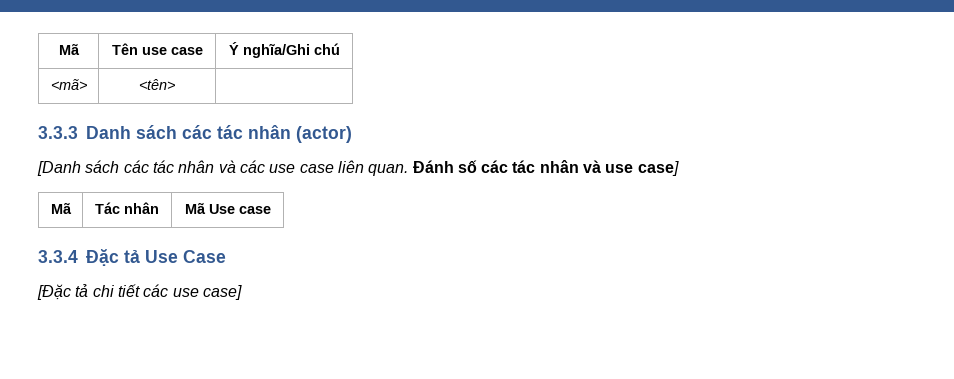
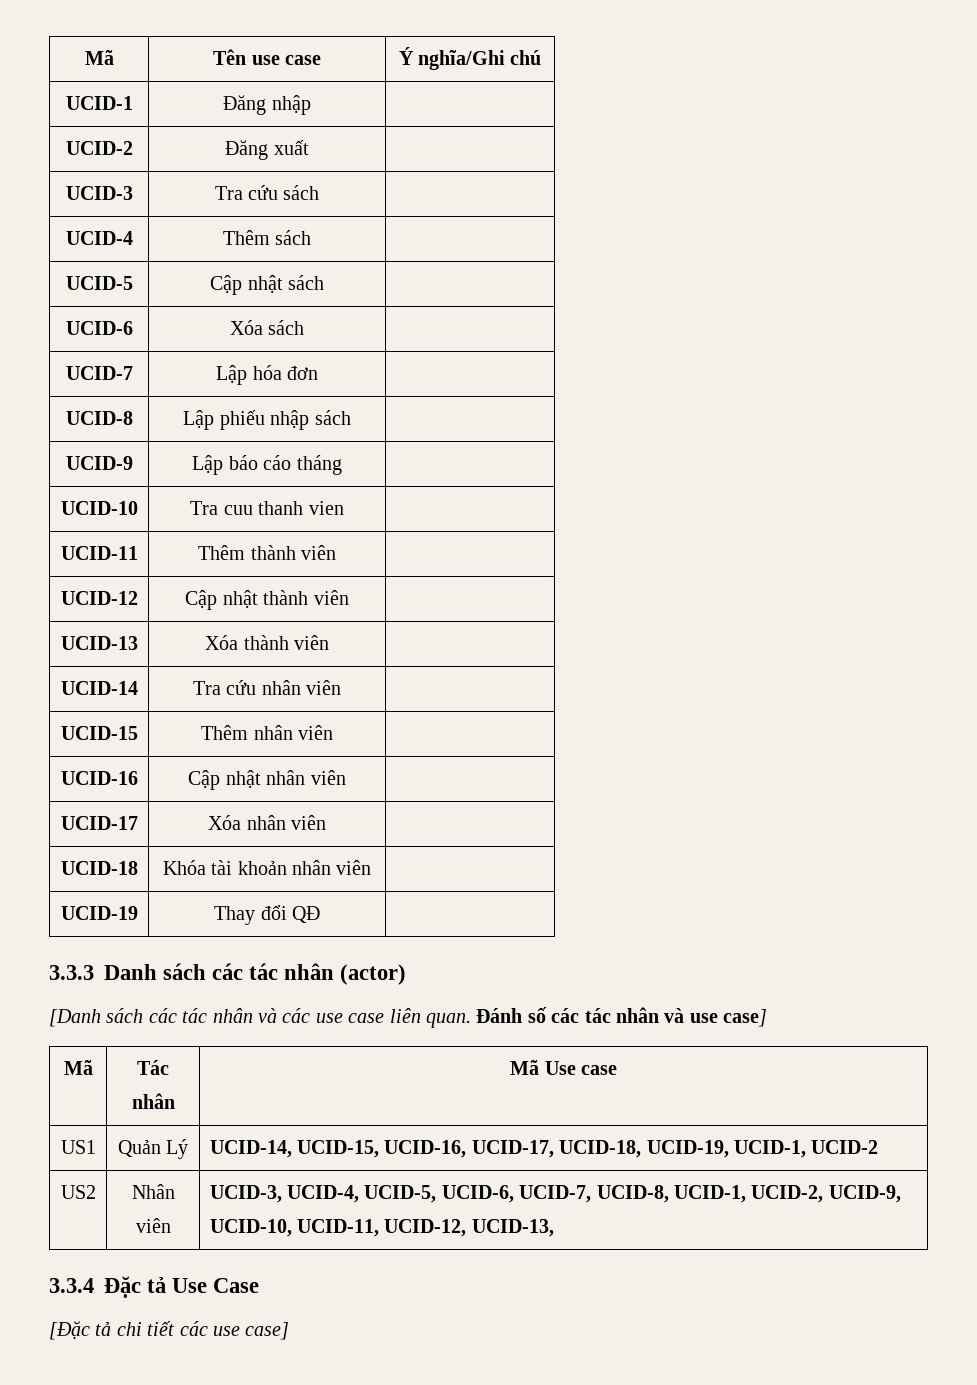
[50,79,87,90] [139,79,175,90] <mã> | <tên> -> [65,96,133,110] [223,95,311,115] [65,141,133,155] [225,140,309,160] [65,186,133,200] [214,185,320,200] [65,231,133,245] [222,230,312,245] [65,276,133,290] [210,275,324,295] [65,321,133,335] [229,320,305,335] [65,366,133,380] [216,365,318,385] [65,411,133,425] [183,410,351,430] [65,456,133,470] [192,455,342,475] [60,501,138,515] [190,501,344,515] [60,546,138,560] [198,545,336,560] [60,591,138,605] [185,590,349,610] [60,636,138,650] [205,635,329,650] [60,681,138,695] [192,680,342,695] [60,726,138,740] [201,725,333,740] [60,771,138,785] [188,770,346,790] [60,816,138,830] [208,815,326,830] [60,861,138,875] [162,860,372,875] [60,906,138,920] [214,905,320,925] UCID-1 | Đăng nhập | // UCID-2 | Đăng xuất | // UCID-3 | Tra cứu sách | // UCID-4 | Thêm sách | // UCID-5 | Cập nhật sách | // UCID-6 | Xóa sách | // UCID-7 | Lập hóa đơn | // UCID-8 | Lập phiếu nhập sách | // UCID-9 | Lập báo cáo tháng | // UCID-10 | Tra cuu thanh vien | // UCID-11 | Thêm thành viên | // UCID-12 | Cập nhật thành viên | // UCID-13 | Xóa thành viên | // UCID-14 | Tra cứu nhân viên | // UCID-15 | Thêm nhân viên | // UCID-16 | Cập nhật nhân viên | // UCID-17 | Xóa nhân viên | // UCID-18 | Khóa tài khoản nhân viên | // UCID-19 | Thay đổi QĐ
(271, 210) none -> [60,1140,96,1154] [117,1139,189,1159] [209,1140,879,1158] [60,1185,96,1199] [131,1184,175,1199] [135,1218,171,1233] [209,1185,901,1203] [209,1219,554,1237] // US1 | Quản Lý | UCID-14, UCID-15, UCID-16, UCID-17, UCID-18, UCID-19, UCID-1, UCID-2 // US2 | Nhân viên | UCID-3, UCID-4, UCID-5, UCID-6, UCID-7, UCID-8, UCID-1, UCID-2, UCID-9, UCID-10, UCID-11, UCID-12, UCID-13,

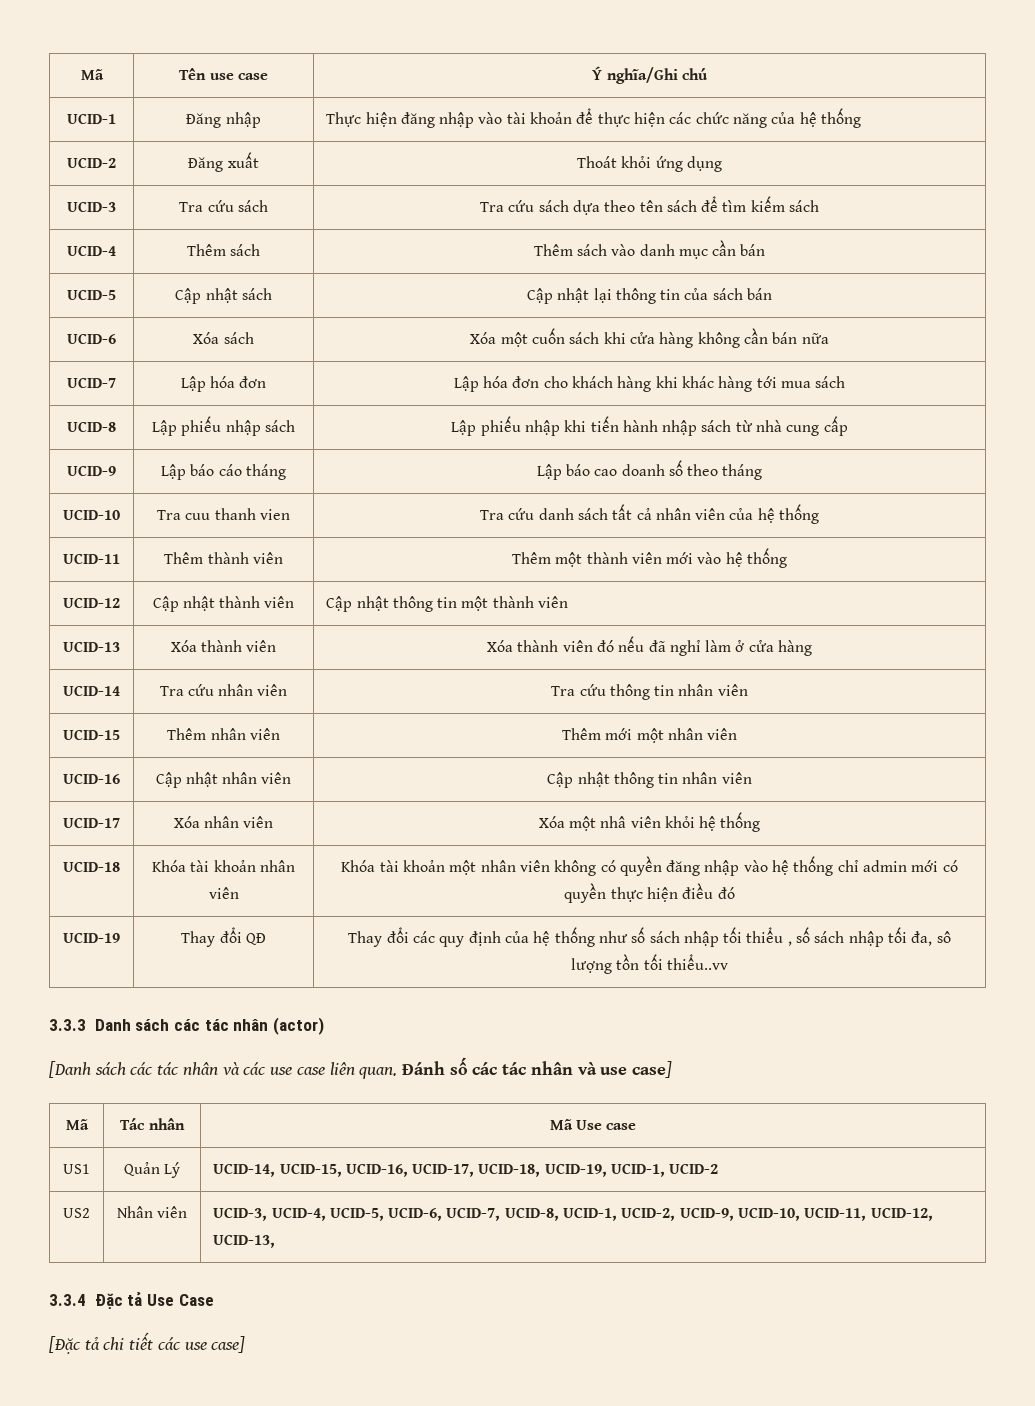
(311, 105) none -> [326,108,861,128] Thực hiện đăng nhập vào tài khoản để thực hiện các chức năng của hệ thống
(309, 147) none -> [577,156,722,172] Thoát khỏi ứng dụng
[65,231,133,245] [222,230,312,245] [65,276,133,290] [210,275,324,295] [65,321,133,335] [229,320,305,335] [65,366,133,380] [216,365,318,385] // UCID-4 | Thêm sách | // UCID-5 | Cập nhật sách | // UCID-6 | Xóa sách | // UCID-7 | Lập hóa đơn | -> [479,196,820,215] [67,245,116,256] [186,244,261,256] [533,240,766,259] [67,289,116,300] [175,288,272,304] [526,288,773,304] [67,333,116,344] [193,332,254,344] [470,328,829,348] [67,377,116,388] [180,376,267,392] [453,376,846,392] Tra cứu sách dựa theo tên sách để tìm kiếm sách // UCID-4 | Thêm sách | Thêm sách vào danh mục cần bán // UCID-5 | Cập nhật sách | Cập nhật lại thông tin của sách bán // UCID-6 | Xóa sách | Xóa một cuốn sách khi cửa hàng không cần bán nữa // UCID-7 | Lập hóa đơn | Lập hóa đơn cho khách hàng khi khác hàng tới mua sách
(351, 417) none -> [451,416,848,436] Lập phiếu nhập khi tiến hành nhập sách từ nhà cung cấp
(342, 465) none -> [536,460,763,480] Lập báo cao doanh số theo tháng
[60,546,138,560] [198,545,336,560] // UCID-11 | Thêm thành viên | -> [479,504,820,524] [63,553,120,564] [164,552,283,564] [511,548,788,568] Tra cứu danh sách tất cả nhân viên của hệ thống // UCID-11 | Thêm thành viên | Thêm một thành viên mới vào hệ thống
[60,636,138,650] [205,635,329,650] // UCID-13 | Xóa thành viên | -> [326,596,569,612] [63,641,120,652] [170,640,277,652] [486,636,813,656] Cập nhật thông tin một thành viên // UCID-13 | Xóa thành viên | Xóa thành viên đó nếu đã nghỉ làm ở cửa hàng
(342, 687) none -> [551,684,748,700] Tra cứu thông tin nhân viên
(333, 732) none -> [561,728,738,743] Thêm mới một nhân viên
[60,816,138,830] [208,815,326,830] // UCID-17 | Xóa nhân viên | -> [547,772,752,788] [63,817,120,828] [173,816,274,828] [538,812,761,832] Cập nhật thông tin nhân viên // UCID-17 | Xóa nhân viên | Xóa một nhâ viên khỏi hệ thống
[60,906,138,920] [214,905,320,925] // UCID-19 | Thay đổi QĐ | -> [341,856,958,876] [564,883,735,903] [63,932,120,943] [181,927,266,947] [348,927,951,947] [571,954,728,974] Khóa tài khoản một nhân viên không có quyền đăng nhập vào hệ thống chỉ admin mới có quyền thực hiện điều đó // UCID-19 | Thay đổi QĐ | Thay đổi các quy định của hệ thống như số sách nhập tối thiểu , số sách nhập tối đa, sô lượng tồn tối thiểu..vv

